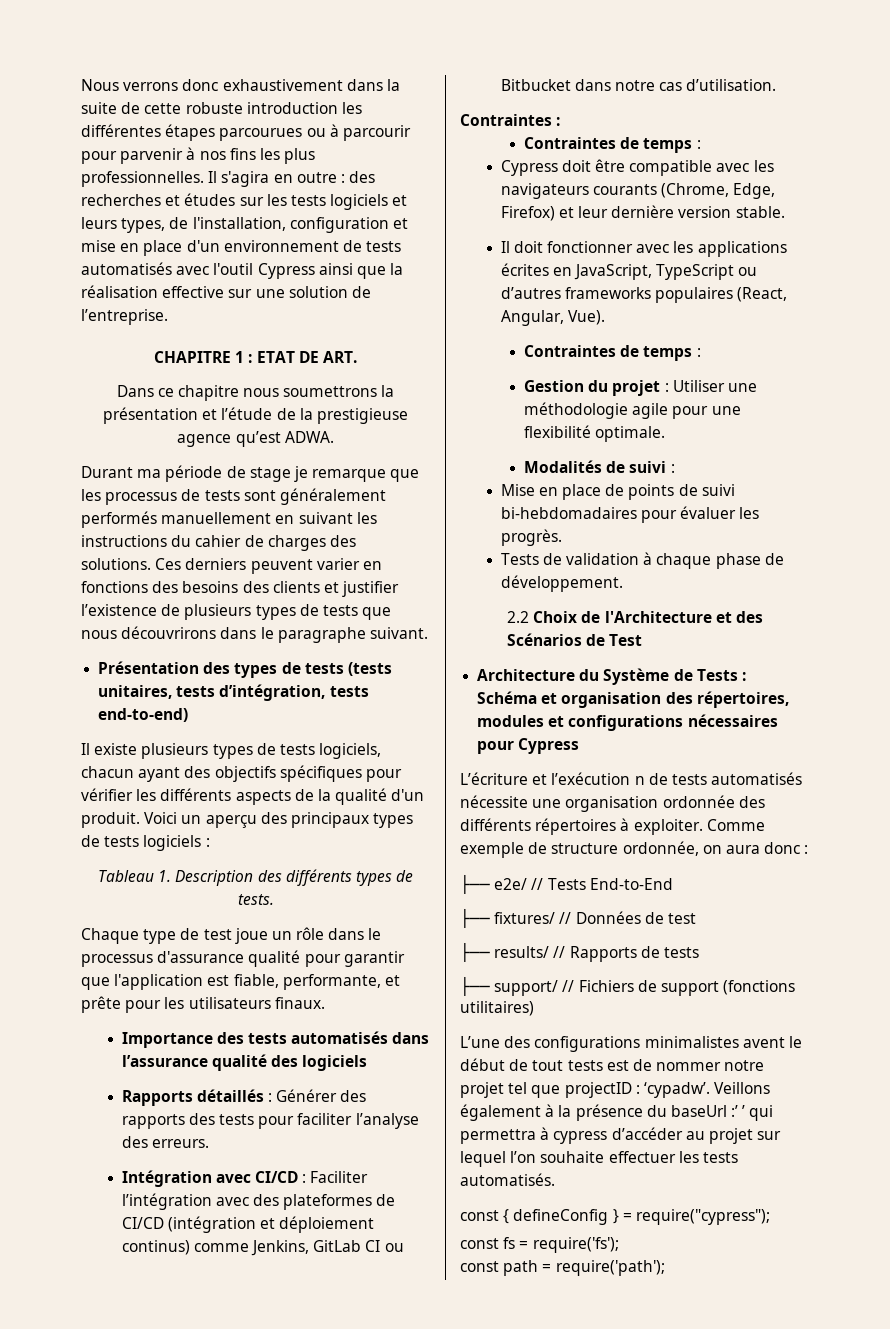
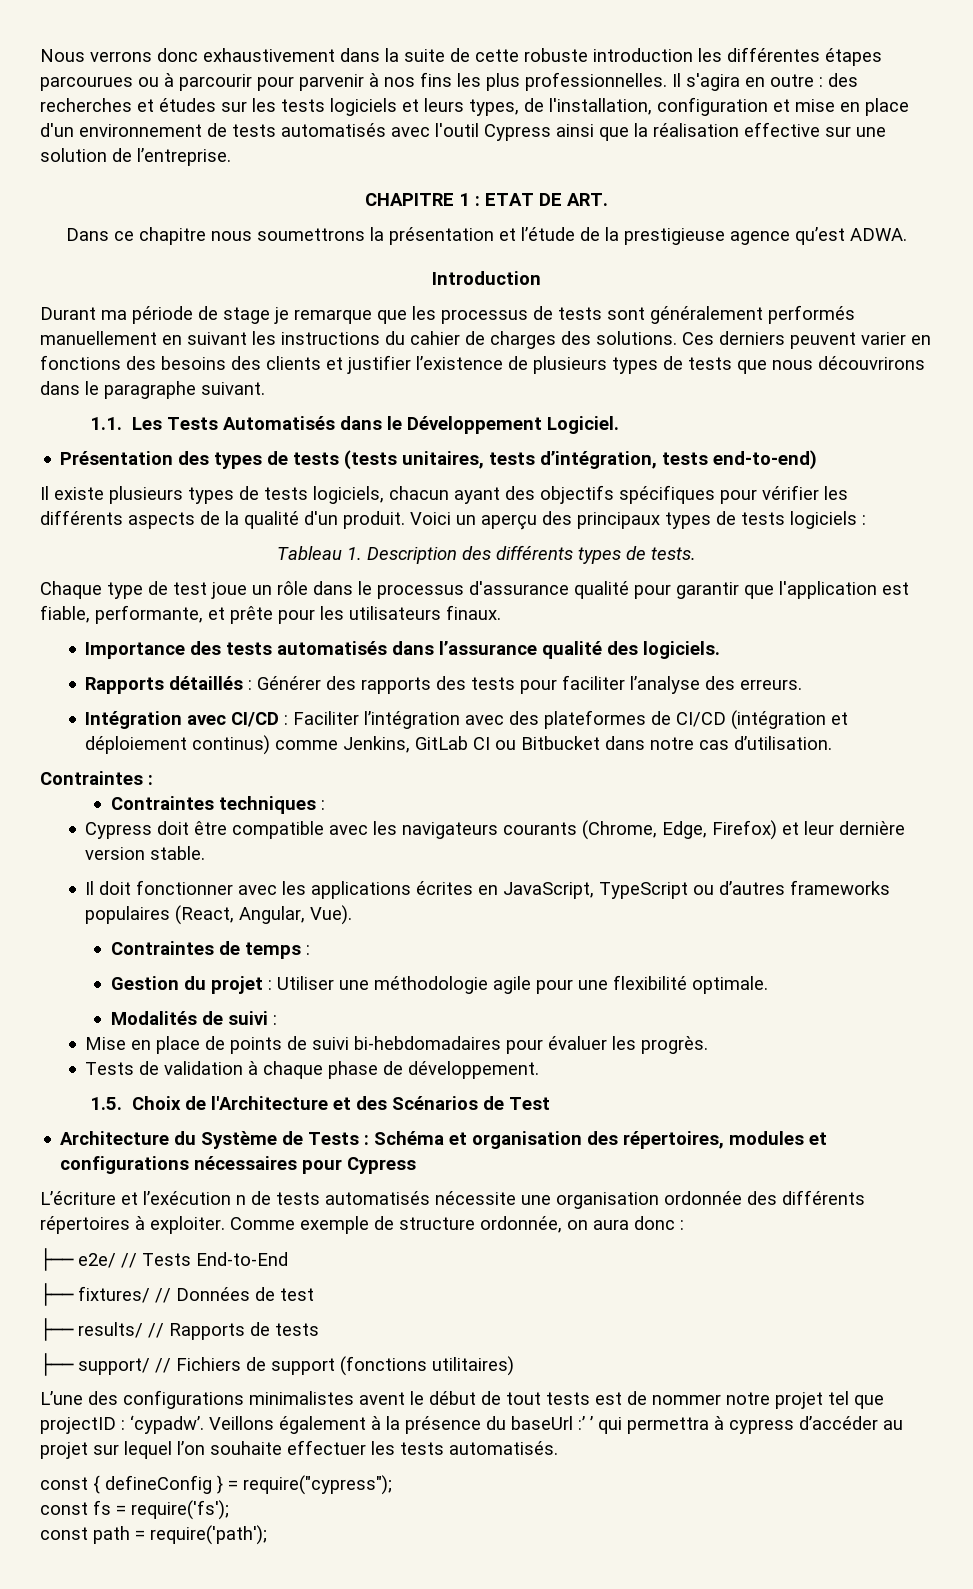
(334, 437) none -> [432,271,541,285] // Introduction
(428, 633) none -> [90,416,619,434] // 1.1. Les Tests Automatisés dans le Développement Logiciel.
[302,1055,368,1071] logiciels -> [643,641,721,659] logiciels.
[620,137,693,153] de temps -> [218,796,316,814] techniques
[507,611,530,623] 2.2 -> [90,1097,123,1110] 1.5.

